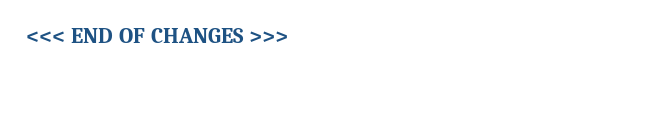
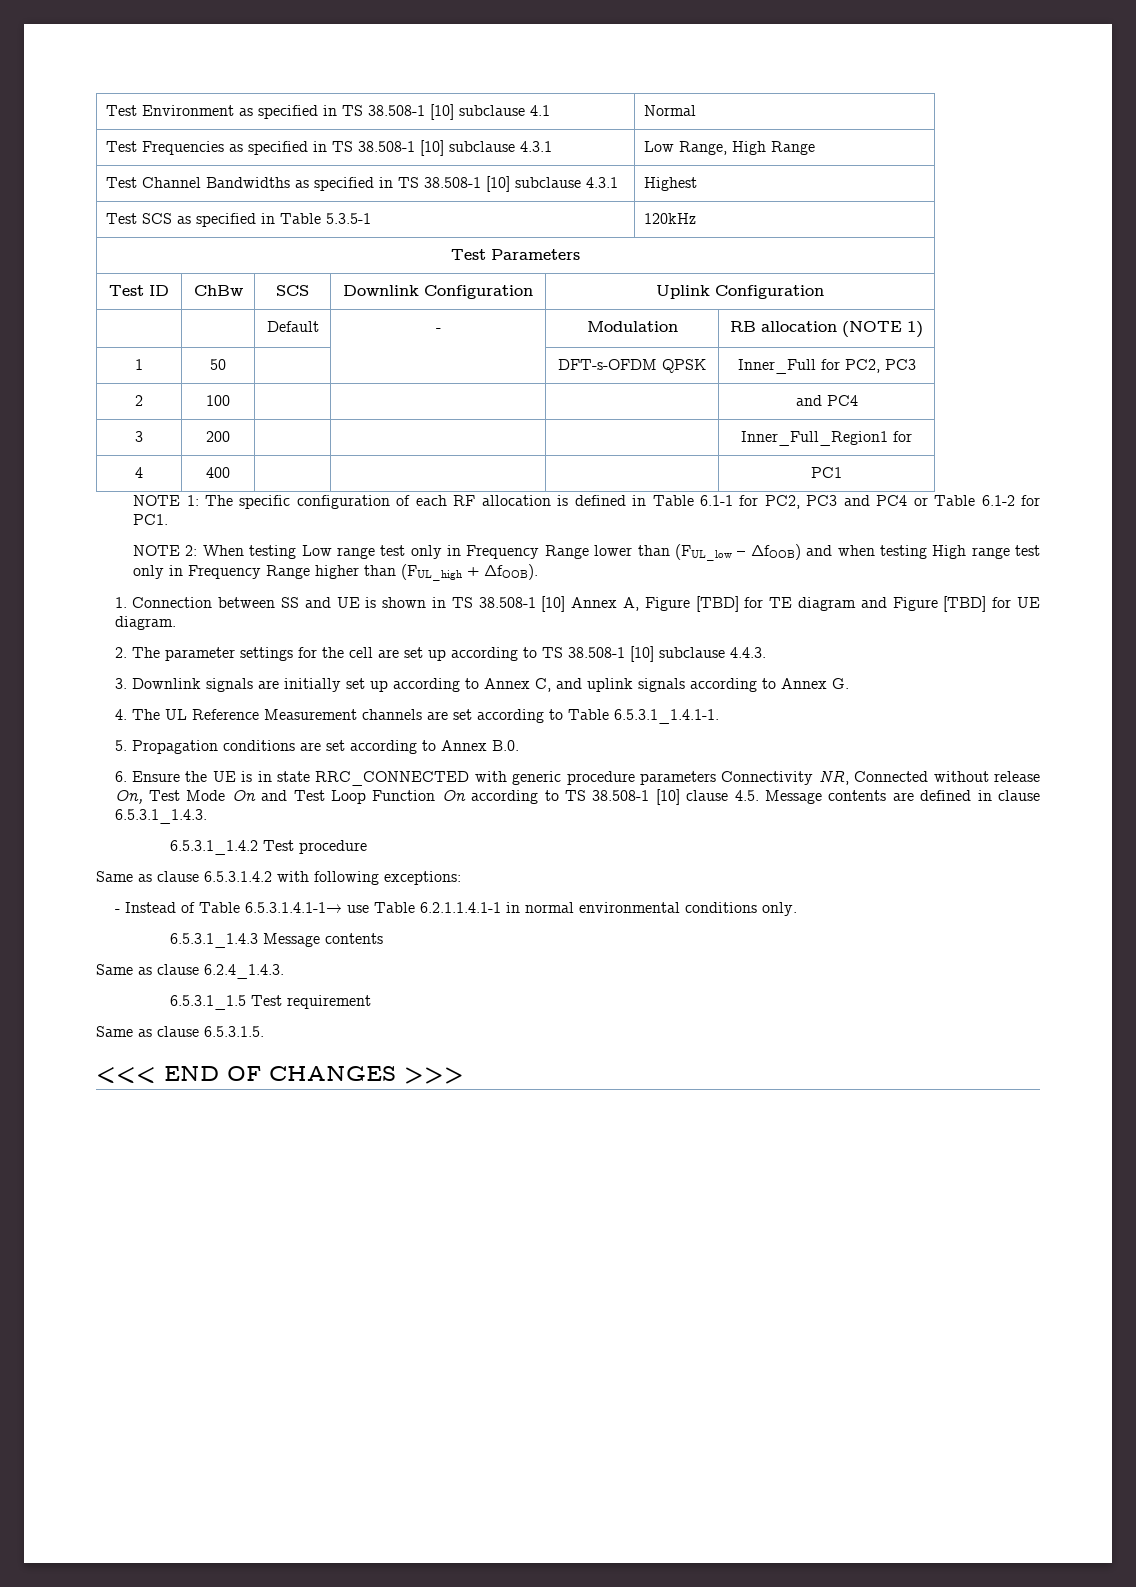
(26, 37) none -> [105,104,550,120] [643,105,696,116] [105,140,552,156] [643,141,815,155] [105,176,618,192] [643,177,697,191] [105,213,371,227] [643,213,696,224] [451,249,580,260] [109,285,169,296] [193,285,243,296] [276,285,309,296] [343,285,533,299] [656,285,824,299] [266,321,319,332] [435,328,441,332] [586,321,678,332] [730,321,923,338] [135,359,143,370] [210,359,226,370] [558,359,706,373] [737,359,916,374] [135,395,143,406] [206,395,230,406] [795,395,858,406] [135,431,143,442] [206,431,230,442] [741,431,912,446] [135,467,143,478] [206,467,230,478] [811,467,842,478] [133,495,1040,509] [133,514,169,525] [133,544,1040,561] [133,564,539,581] [114,596,1041,612] [114,616,176,630] [114,646,766,662] [114,678,849,692] [114,709,719,724] [114,740,519,754] [114,770,1041,786] [114,789,1041,805] [114,809,207,824] [170,840,368,855] [96,871,461,885] [114,902,797,916] [170,933,384,948] [96,964,284,979] [170,995,372,1010] [96,1026,264,1037] Test Environment as specified in TS 38.508-1 [10] subclause 4.1 | Normal // Test Frequencies as specified in TS 38.508-1 [10] subclause 4.3.1 | Low Range, High Range // Test Channel Bandwidths as specified in TS 38.508-1 [10] subclause 4.3.1 | Highest // Test SCS as specified in Table 5.3.5-1 | 120kHz // Test Parameters // Test ID | ChBw | SCS | Downlink Configuration | Uplink Configuration // | | Default | - | Modulation | RB allocation (NOTE 1) // 1 | 50 | | | DFT-s-OFDM QPSK | Inner_Full for PC2, PC3 // 2 | 100 | | | | and PC4 // 3 | 200 | | | | Inner_Full_Region1 for // 4 | 400 | | | | PC1 // NOTE 1: The specific configuration of each RF allocation is defined in Table 6.1-1 for PC2, PC3 and PC4 or Table 6.1-2 for PC1. // NOTE 2: When testing Low range test only in Frequency Range lower than (FUL_low – ΔfOOB) and when testing High range test only in Frequency Range higher than (FUL_high + ΔfOOB). // 1. Connection between SS and UE is shown in TS 38.508-1 [10] Annex A, Figure [TBD] for TE diagram and Figure [TBD] for UE diagram. // 2. The parameter settings for the cell are set up according to TS 38.508-1 [10] subclause 4.4.3. // 3. Downlink signals are initially set up according to Annex C, and uplink signals according to Annex G. // 4. The UL Reference Measurement channels are set according to Table 6.5.3.1_1.4.1-1. // 5. Propagation conditions are set according to Annex B.0. // 6. Ensure the UE is in state RRC_CONNECTED with generic procedure parameters Connectivity NR, Connected without release On, Test Mode On and Test Loop Function On according to TS 38.508-1 [10] clause 4.5. Message contents are defined in clause 6.5.3.1_1.4.3. // 6.5.3.1_1.4.2 Test procedure // Same as clause 6.5.3.1.4.2 with following exceptions: // - Instead of Table 6.5.3.1.4.1-1→ use Table 6.2.1.1.4.1-1 in normal environmental conditions only. // 6.5.3.1_1.4.3 Message contents // Same as clause 6.2.4_1.4.3. // 6.5.3.1_1.5 Test requirement // Same as clause 6.5.3.1.5. //

